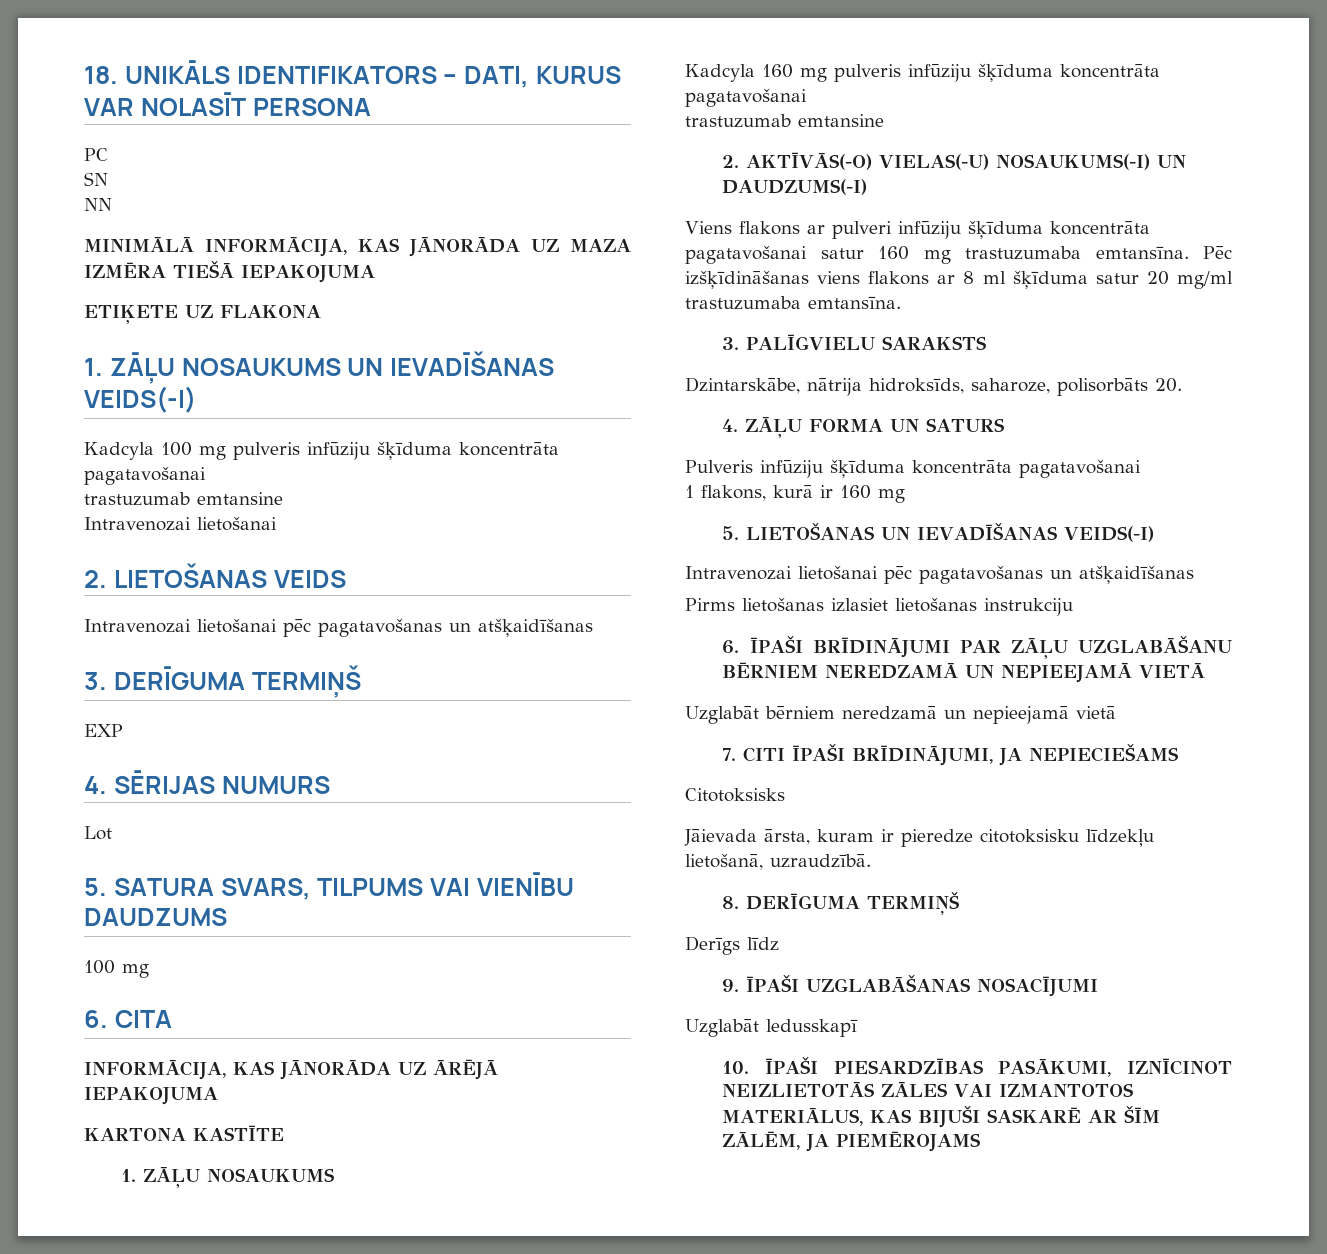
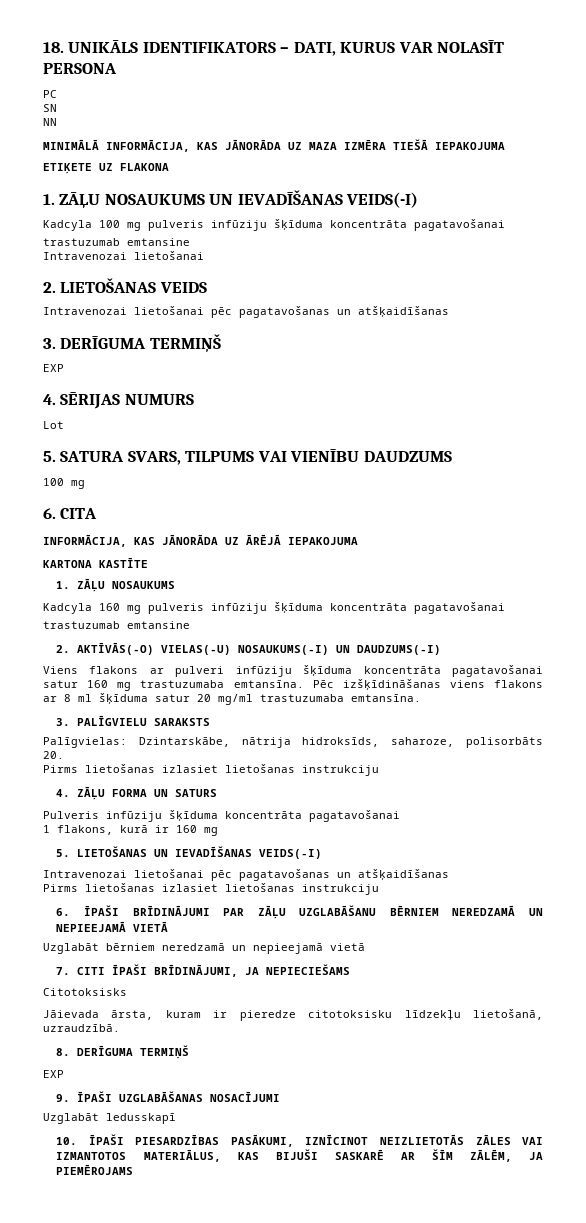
(988, 343) none -> [43,737,127,748] Palīgvielas:
(1182, 385) none -> [43,764,379,776] // Pirms lietošanas izlasiet lietošanas instrukciju
[685,936,779,955] Derīgs līdz -> [43,1070,64,1078] EXP

